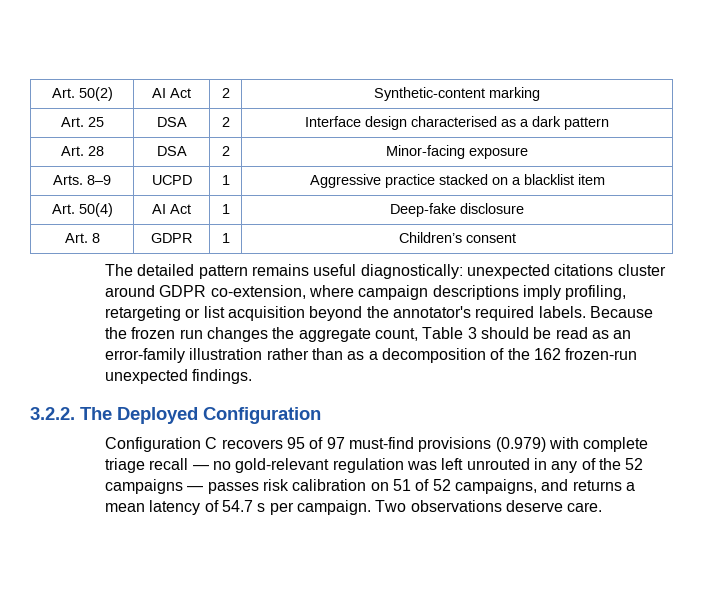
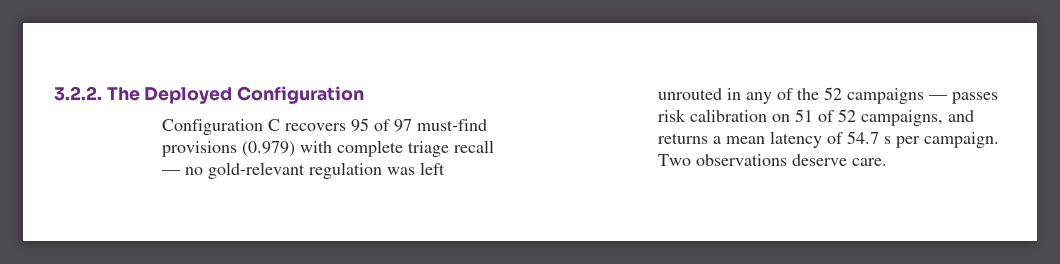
[51,87,113,101] [152,88,191,98] [221,88,230,98] [374,87,540,101] [60,117,104,127] [156,117,187,127] [221,117,230,127] [305,116,609,130] [60,146,104,156] [156,146,187,156] [221,146,230,156] [386,145,528,159] [53,175,111,185] [151,175,192,185] [221,175,230,185] [309,174,605,188] [51,203,113,217] [152,204,191,214] [221,204,230,214] [390,203,524,217] [64,233,100,243] [151,233,192,243] [221,233,230,243] [398,232,516,243] [105,264,666,279] [105,285,627,300] [105,306,654,321] [105,327,632,342] [105,348,638,363] [105,369,253,384] Art. 50(2) | AI Act | 2 | Synthetic-content marking // Art. 25 | DSA | 2 | Interface design characterised as a dark pattern // Art. 28 | DSA | 2 | Minor-facing exposure // Arts. 8–9 | UCPD | 1 | Aggressive practice stacked on a blacklist item // Art. 50(4) | AI Act | 1 | Deep-fake disclosure // Art. 8 | GDPR | 1 | Children’s consent // The detailed pattern remains useful diagnostically: unexpected citations cluster around GDPR co-extension, where campaign descriptions imply profiling, retargeting or list acquisition beyond the annotator's required labels. Because the frozen run changes the aggregate count, Table 3 should be read as an error-family illustration rather than as a decomposition of the 162 frozen-run unexpected findings. // -> (54, 93) none

